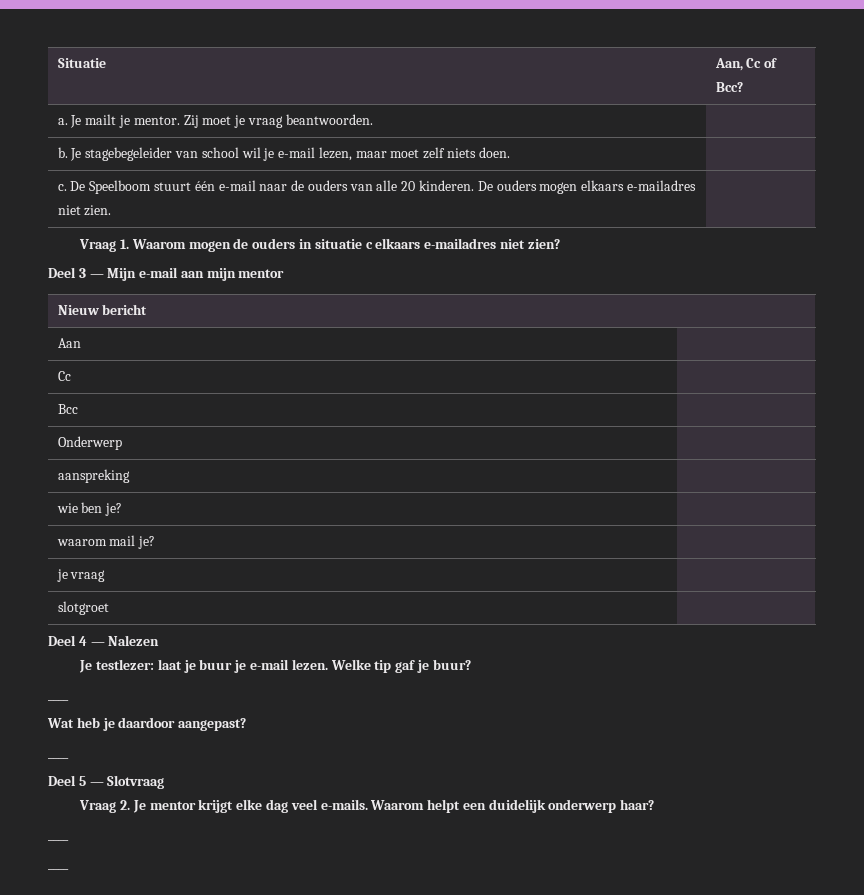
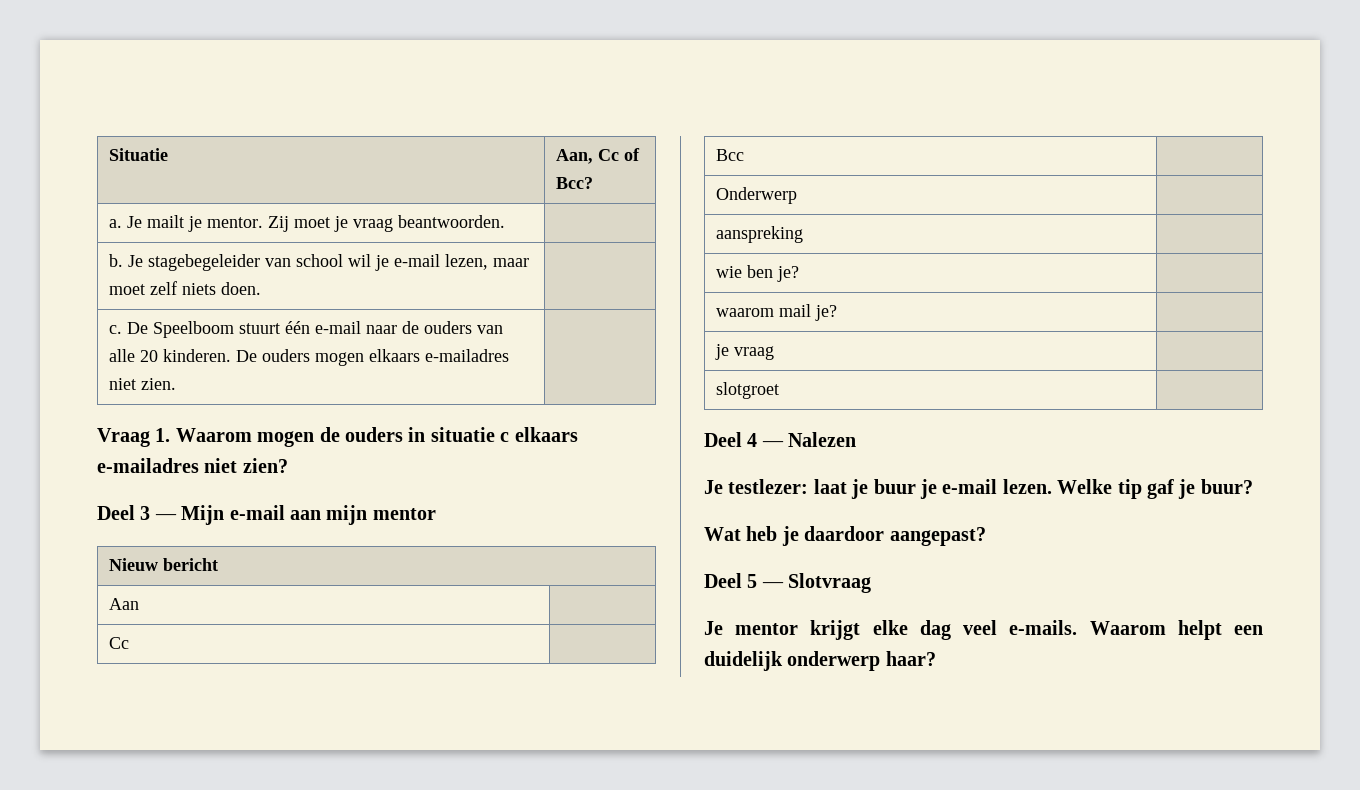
[48,699,69,701] // ____ -> (1253, 486) none
[48,757,69,759] // ____ -> (986, 536) none
[79,800,131,813] Vraag 2. -> (872, 583) none
[48,839,69,841] [48,868,69,870] // ____ // ____ -> (936, 658) none

